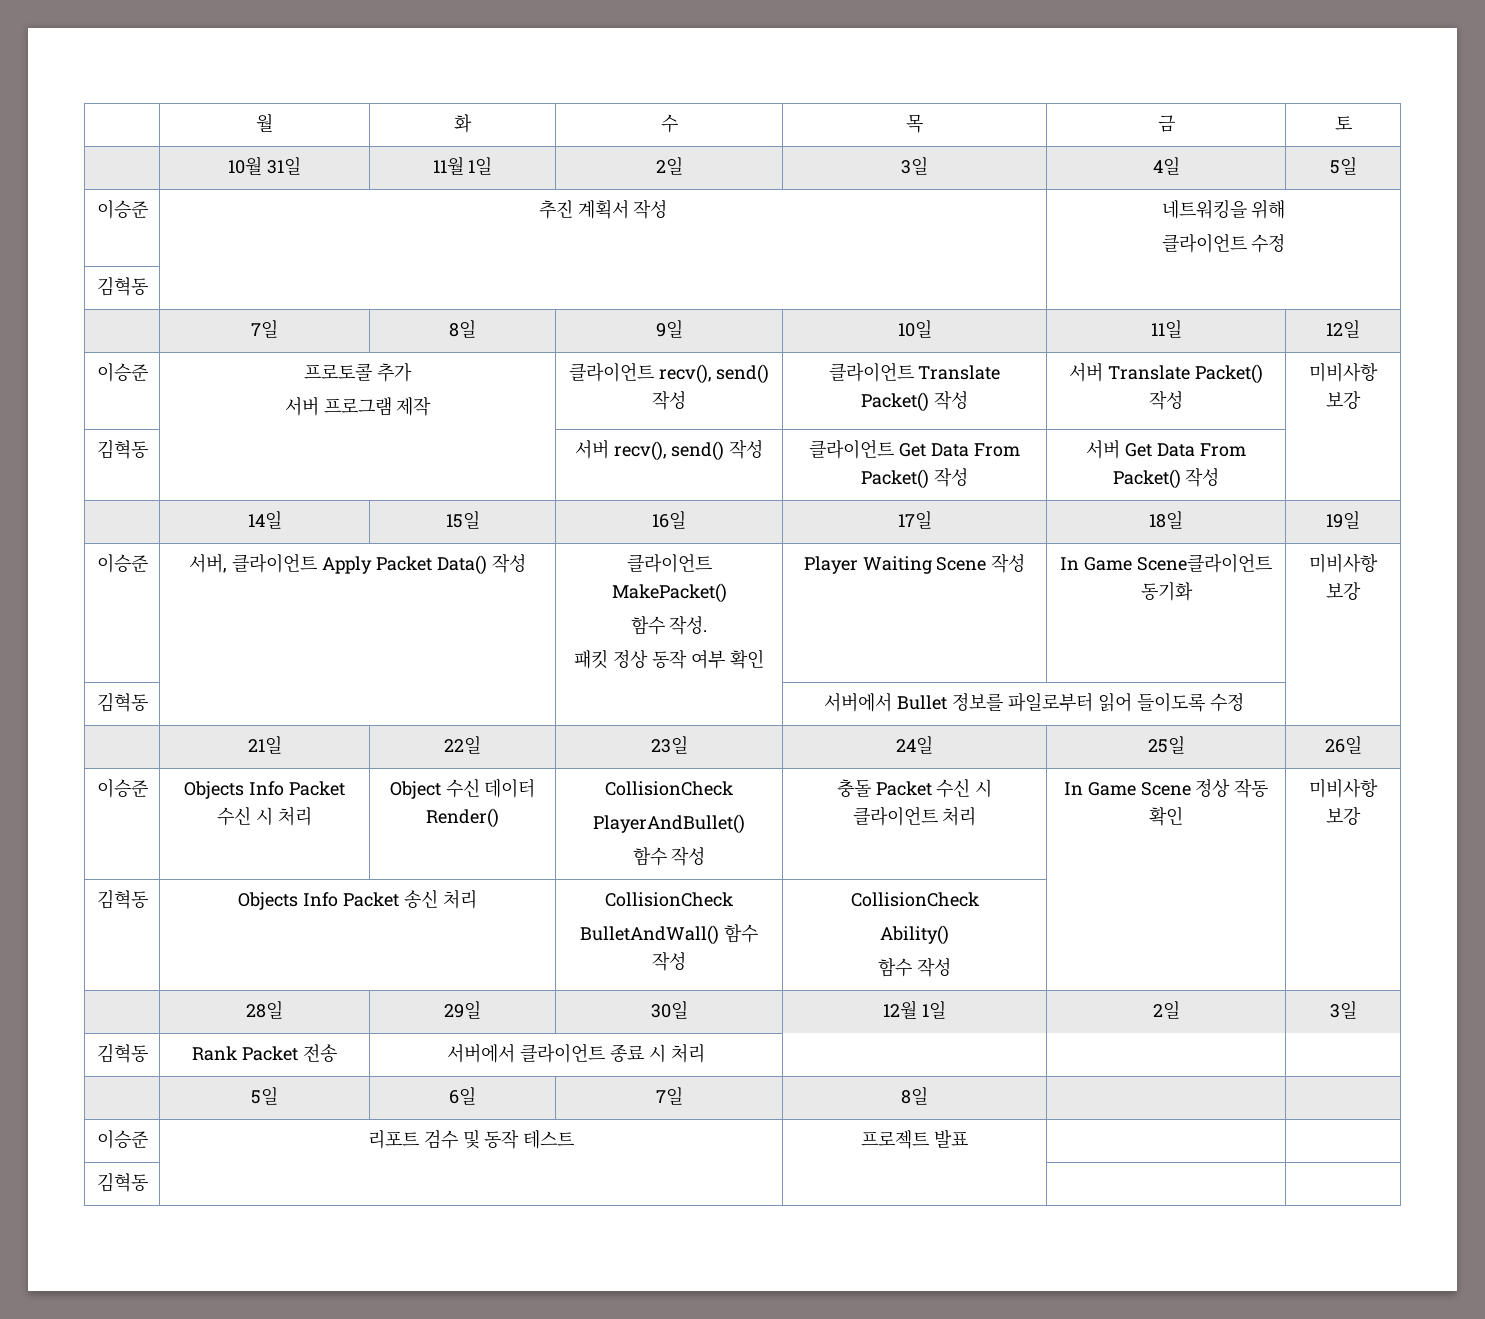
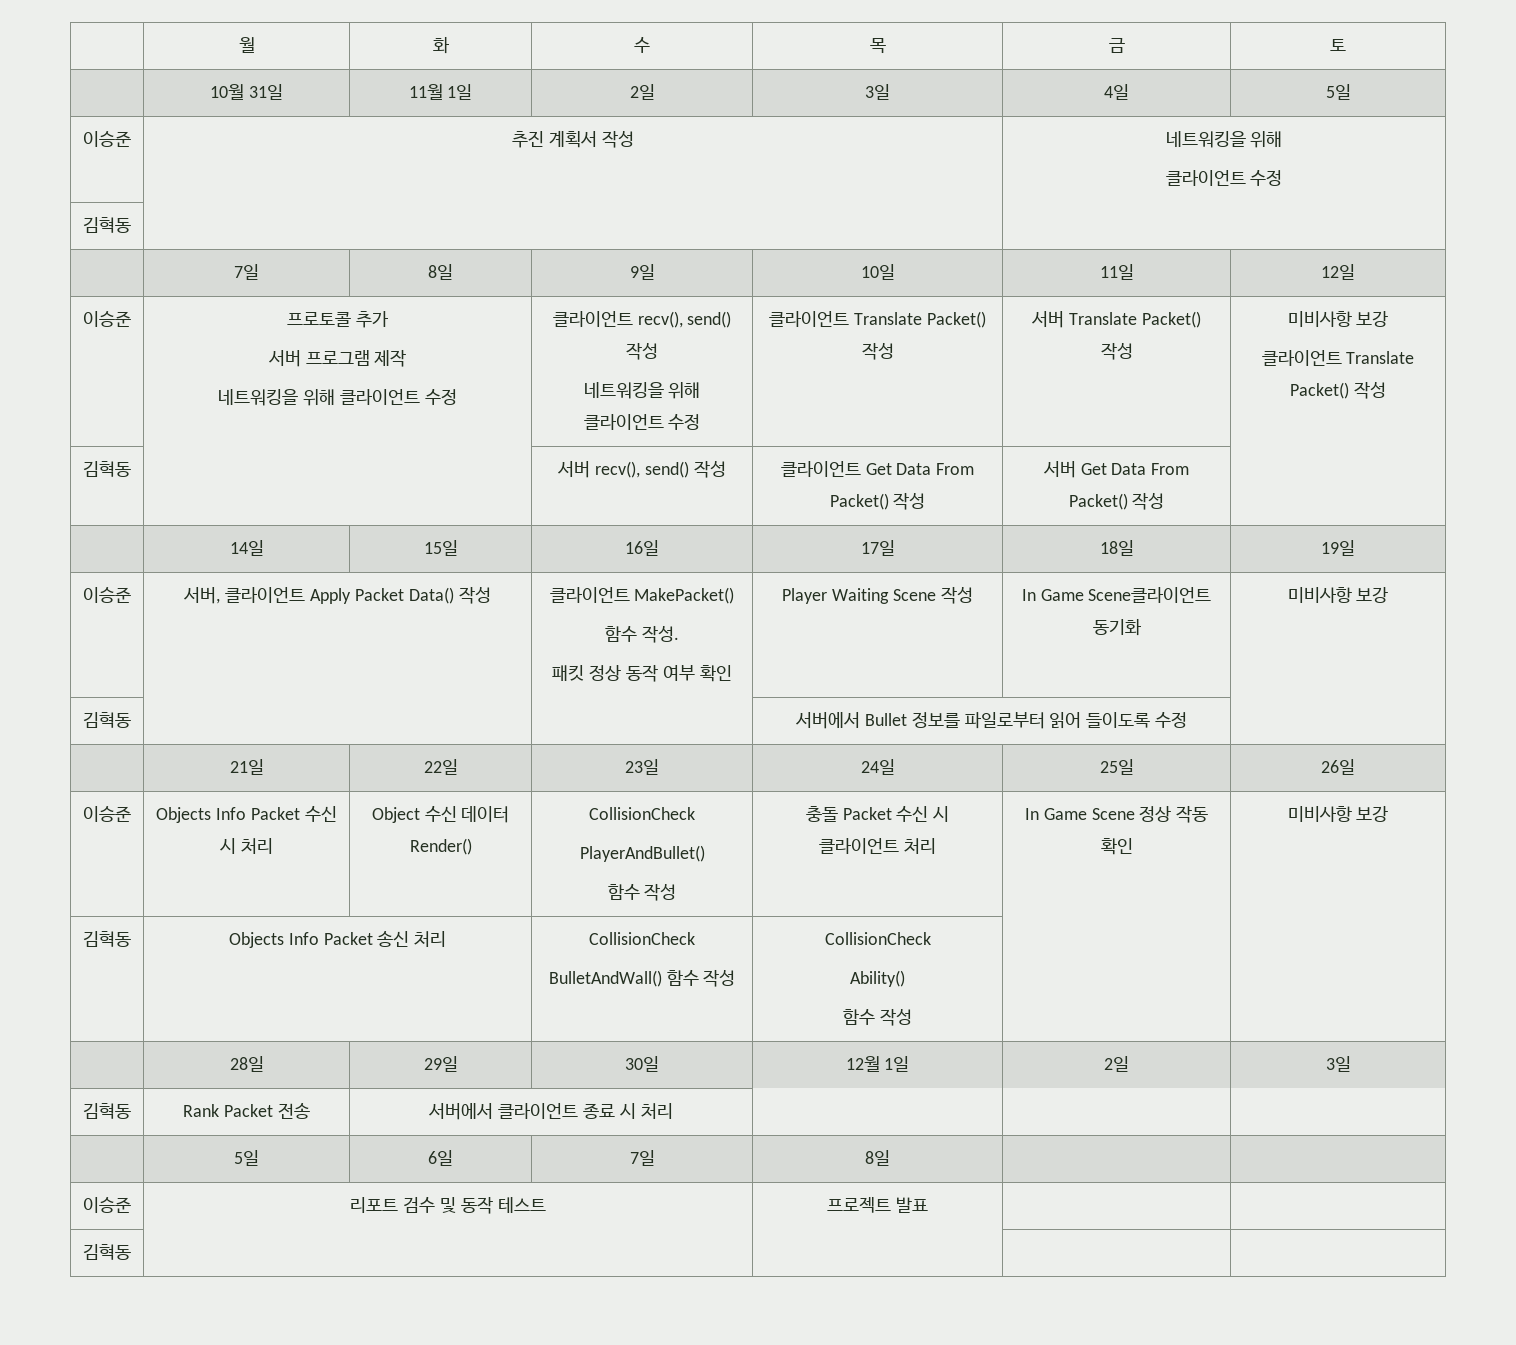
(432, 406) none -> [218,389,457,406] // 네트워킹을 위해 클라이언트 수정
(686, 400) none -> [583,382,701,399] [583,414,701,430] // 네트워킹을 위해 클라이언트 수정
(1361, 399) none -> [1261,350,1415,366] [1290,381,1386,399] // 클라이언트 Translate Packet() 작성

